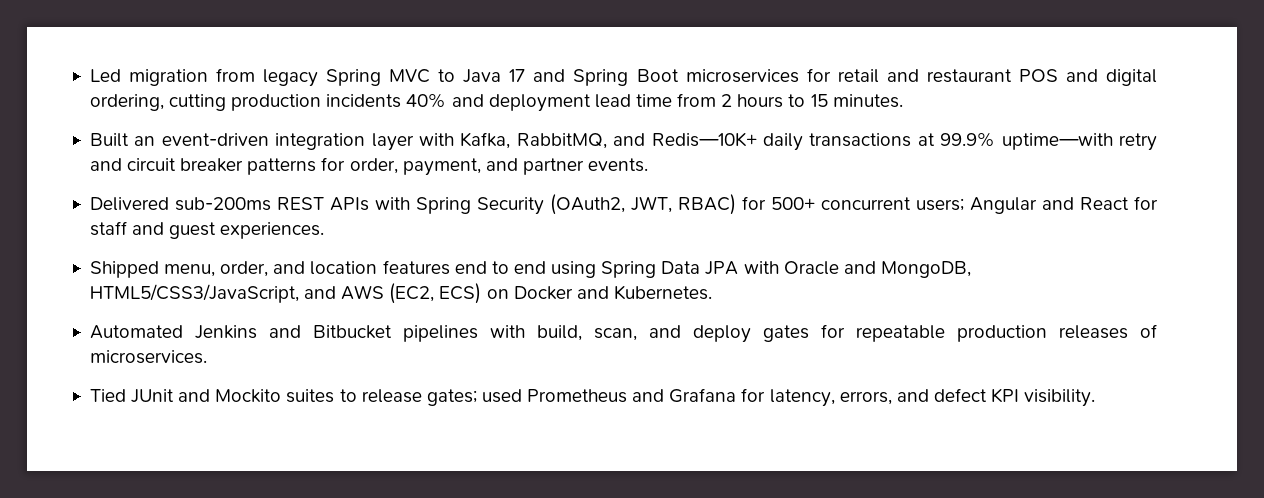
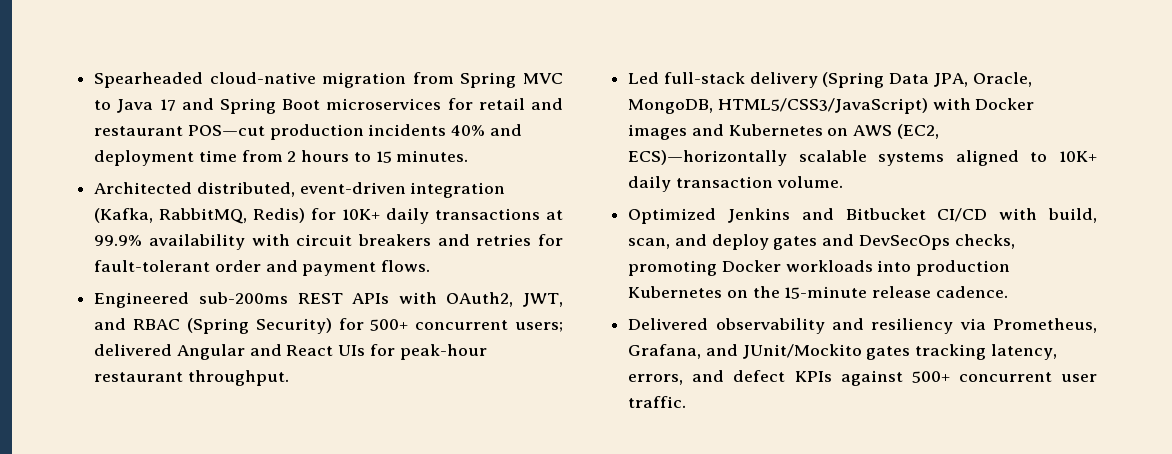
[89,69,121,82] Led -> [94,72,316,88] Spearheaded cloud-native
[263,69,319,87] legacy -> (454, 78) none
[1018,69,1157,86] [89,94,227,111] POS and digital ordering, cutting -> [187,125,265,136] POS—cut
[594,94,631,108] lead -> (195, 158) none
[89,132,1157,151] [89,157,649,176] [89,194,736,215] Built an event-driven integration layer with Kafka, RabbitMQ, and Redis—10K+ daily transactions at 99.9% uptime—with retry and circuit breaker patterns for order, payment, and partner events. // Delivered sub-200ms REST APIs with Spring Security (OAuth2, JWT, RBAC) -> [94,182,506,198] [94,208,563,224] [94,234,564,250] [94,260,431,276] [94,292,563,308] [94,318,332,334] Architected distributed, event-driven integration (Kafka, RabbitMQ, Redis) for 10K+ daily transactions at 99.9% availability with circuit breakers and retries for fault-tolerant order and payment flows. // Engineered sub-200ms REST APIs with OAuth2, JWT, and RBAC (Spring Security)
(964, 204) none -> [94,344,173,356] delivered
[1134,196,1158,210] [89,221,325,239] [89,260,971,278] [89,283,712,304] [89,325,183,339] for staff and guest experiences. // Shipped menu, order, and location features end to end using Spring Data JPA with Oracle and MongoDB, HTML5/CSS3/JavaScript, and AWS (EC2, ECS) on Docker and Kubernetes. // Automated -> [338,344,487,360] [94,370,289,386] [628,72,1032,88] [628,98,1035,114] [628,124,939,140] [628,150,1097,166] [628,176,843,192] [628,208,717,224] UIs for peak-hour restaurant throughput. // Led full-stack delivery (Spring Data JPA, Oracle, MongoDB, HTML5/CSS3/JavaScript) with Docker images and Kubernetes on AWS (EC2, ECS)—horizontally scalable systems aligned to 10K+ daily transaction volume. // Optimized
[402,325,478,342] pipelines -> [937,208,988,222] CI/CD
[820,324,1157,342] [89,350,207,364] [89,388,1096,407] for repeatable production releases of microservices. // Tied JUnit and Mockito suites to release gates; used Prometheus and Grafana for latency, errors, and defect KPI visibility. -> [822,234,1015,250] [628,260,1011,276] [628,286,1008,299] [628,318,1097,334] [628,344,1057,360] [628,370,1097,386] [628,396,687,408] and DevSecOps checks, promoting Docker workloads into production Kubernetes on the 15-minute release cadence. // Delivered observability and resiliency via Prometheus, Grafana, and JUnit/Mockito gates tracking latency, errors, and defect KPIs against 500+ concurrent user traffic.

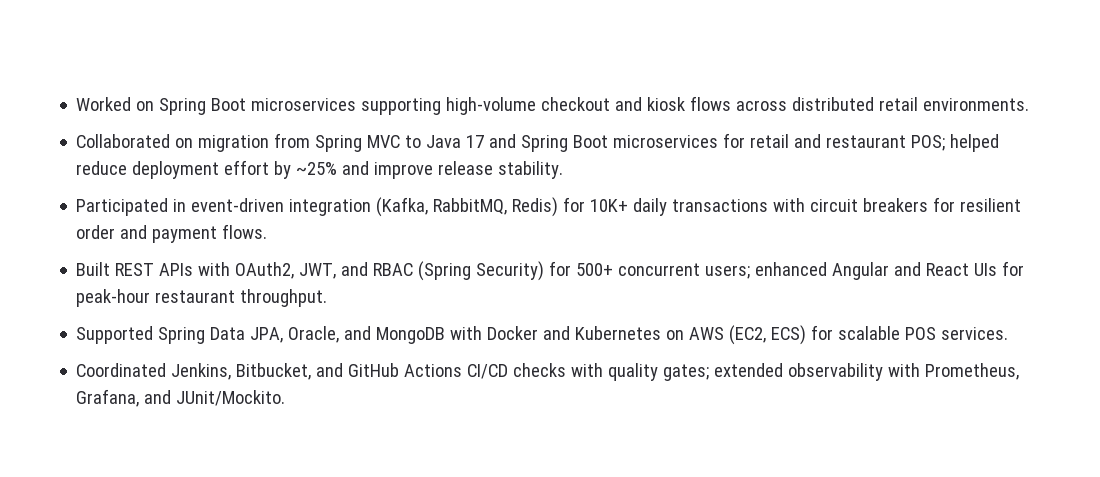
[94,72,316,88] Spearheaded cloud-native -> [76,96,1030,115] [76,134,194,148] Worked on Spring Boot microservices supporting high-volume checkout and kiosk flows across distributed retail environments. // Collaborated on
[187,124,522,140] [94,150,469,166] [94,182,295,197] POS—cut production incidents 40% and deployment time from 2 hours to 15 minutes. // Architected distributed, -> [911,134,1000,152] [76,160,564,179] [76,198,187,216] POS; helped reduce deployment effort by ~25% and improve release stability. // Participated in
[546,210,563,220] [94,234,564,250] [94,260,211,272] at 99.9% availability with circuit breakers and retries for fault-tolerant -> [773,197,1022,212] with circuit breakers for resilient
[94,292,288,308] Engineered sub-200ms -> [76,262,111,276] Built
[94,344,173,356] delivered -> [755,262,828,276] enhanced
[628,72,885,88] Led full-stack delivery (Spring -> [76,326,206,344] Supported Spring
[628,98,928,114] MongoDB, HTML5/CSS3/JavaScript) -> [344,326,446,344] and MongoDB
[628,124,688,140] images -> (539, 333) none
[628,150,1097,166] [628,176,843,192] [628,208,1097,224] [628,234,1015,250] [628,260,1011,276] [628,286,1008,299] [628,318,1097,334] [628,344,1057,360] [628,370,1097,386] [628,396,687,408] ECS)—horizontally scalable systems aligned to 10K+ daily transaction volume. // Optimized Jenkins and Bitbucket CI/CD with build, scan, and deploy gates and DevSecOps checks, promoting Docker workloads into production Kubernetes on the 15-minute release cadence. // Delivered observability and resiliency via Prometheus, Grafana, and JUnit/Mockito gates tracking latency, errors, and defect KPIs against 500+ concurrent user traffic. -> [771,325,1009,345] [76,363,1020,381] [76,389,286,407] ECS) for scalable POS services. // Coordinated Jenkins, Bitbucket, and GitHub Actions CI/CD checks with quality gates; extended observability with Prometheus, Grafana, and JUnit/Mockito.

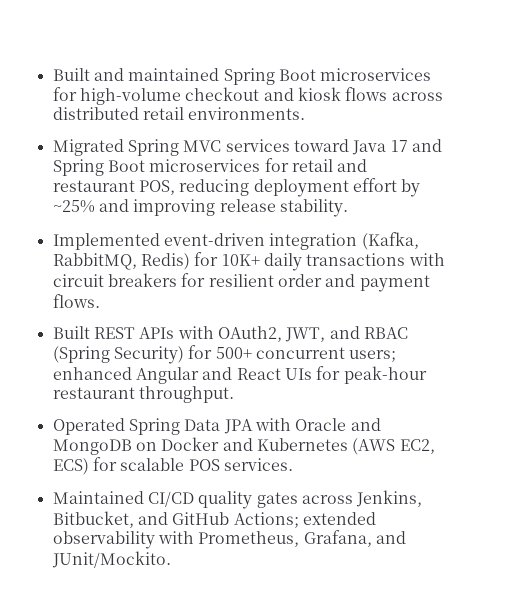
[76,97,442,115] Worked on Spring Boot microservices supporting -> [52,68,432,85] [52,87,77,101] Built and maintained Spring Boot microservices for
[76,133,422,152] Collaborated on migration from Spring MVC to -> [52,139,349,156] Migrated Spring MVC services toward
[911,134,1000,152] [76,161,128,175] POS; helped reduce -> [138,179,250,196] POS, reducing
[374,162,434,179] improve -> [133,199,216,216] improving
[76,198,187,216] Participated in -> [52,233,160,250] Implemented
[76,326,154,344] Supported -> [52,418,125,435] Operated
[250,326,340,343] JPA, Oracle, -> [223,418,347,434] JPA with Oracle
[450,326,483,340] with -> [135,442,157,451] on
[666,325,767,345] on AWS (EC2, -> [352,438,435,455] (AWS EC2,
[76,363,710,381] Coordinated Jenkins, Bitbucket, and GitHub Actions CI/CD checks with quality gates; -> [52,490,423,509] [52,511,299,528] Maintained CI/CD quality gates across Jenkins, Bitbucket, and GitHub Actions;

